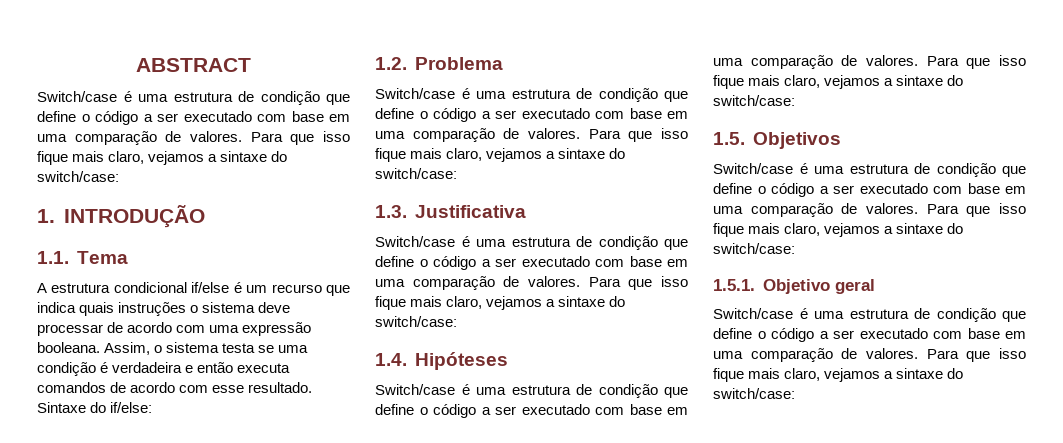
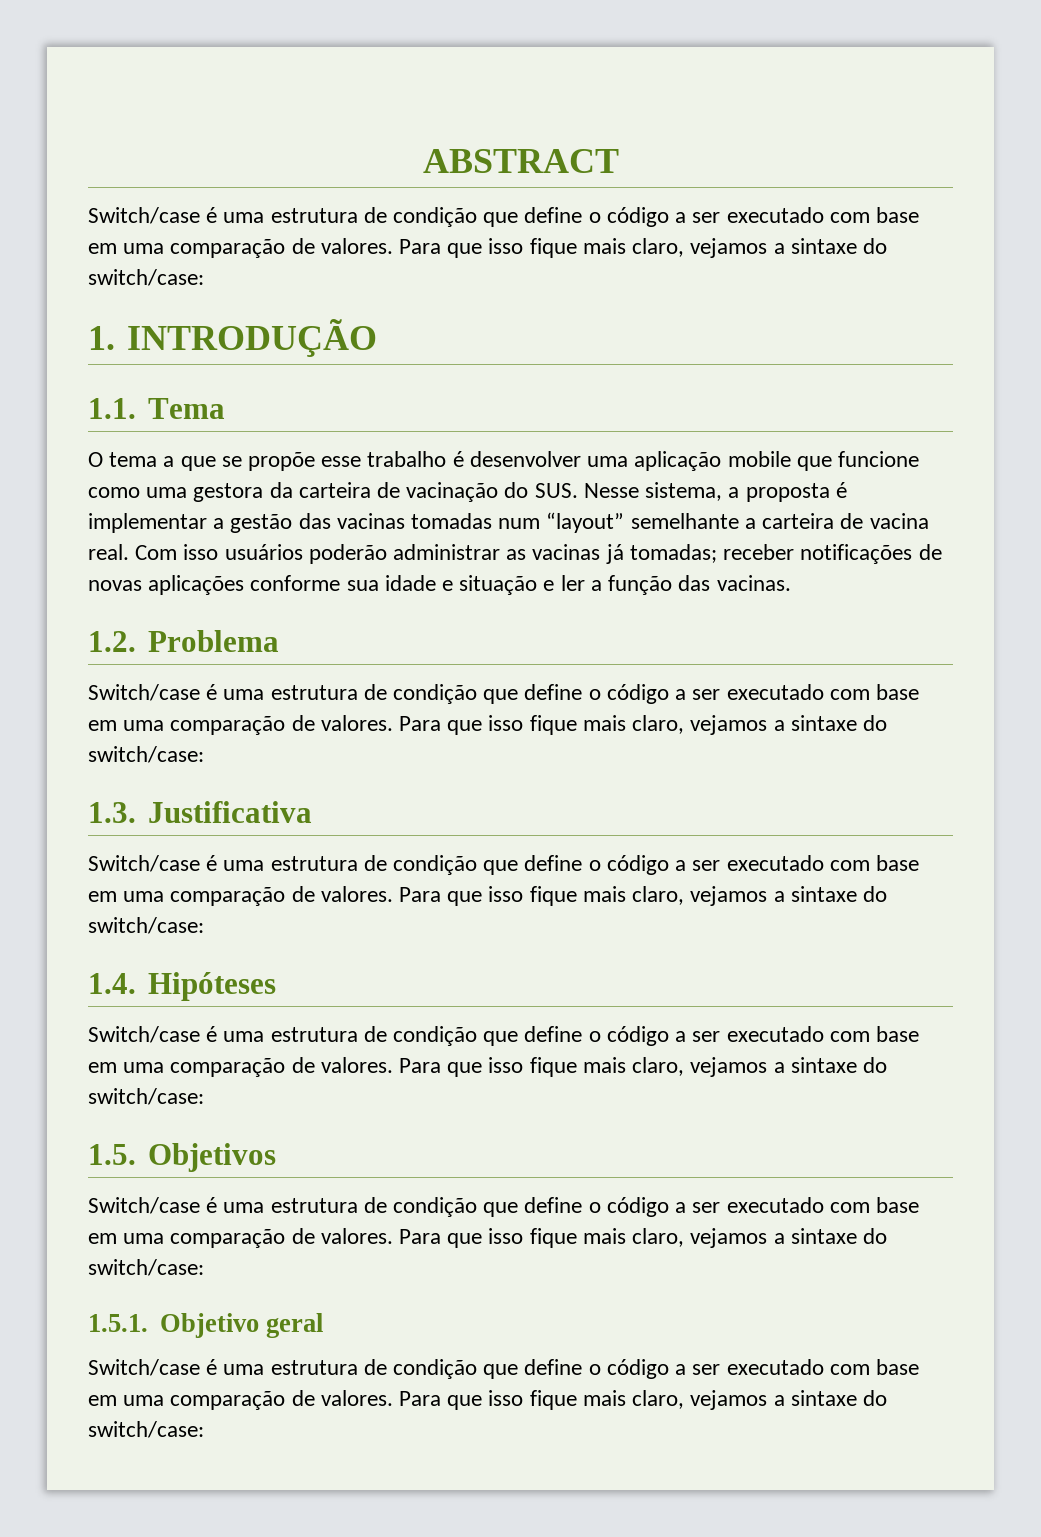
[37,282,351,296] [37,302,291,316] [37,322,312,336] [37,342,309,355] [37,362,291,376] [37,382,313,393] [37,402,153,413] A estrutura condicional if/else é um recurso que indica quais instruções o sistema deve processar de acordo com uma expressão booleana. Assim, o sistema testa se uma condição é verdadeira e então executa comandos de acordo com esse resultado. Sintaxe do if/else: -> [88,451,919,471] [88,482,847,502] [88,512,929,533] [88,544,942,564] [88,575,791,595] O tema a que se propõe esse trabalho é desenvolver uma aplicação mobile que funcione como uma gestora da carteira de vacinação do SUS. Nesse sistema, a proposta é implementar a gestão das vacinas tomadas num “layout” semelhante a carteira de vacina real. Com isso usuários poderão administrar as vacinas já tomadas; receber notificações de novas aplicações conforme sua idade e situação e ler a função das vacinas.

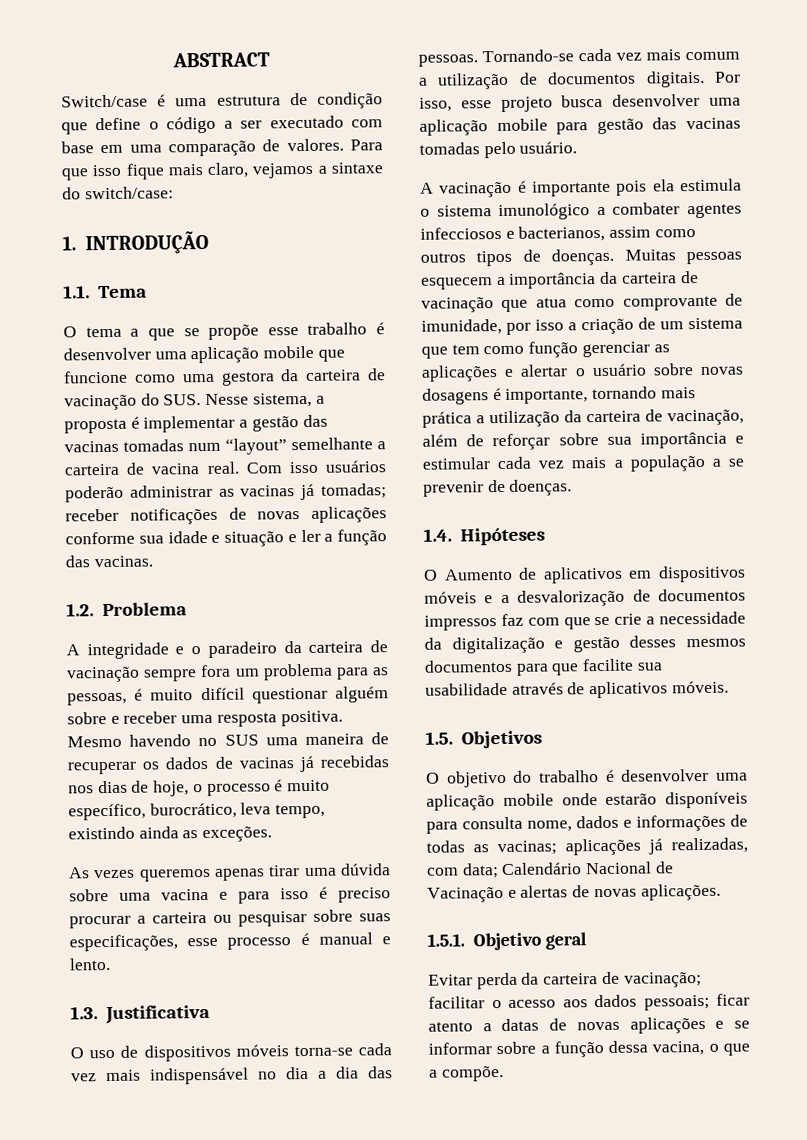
[88,684,919,704] [88,715,887,735] [88,746,204,763] [88,801,312,823] [88,855,919,875] [88,886,887,906] [88,917,204,934] [88,972,276,1001] [88,1026,919,1046] [88,1057,887,1077] [88,1088,204,1105] [88,1143,276,1172] [88,1197,919,1217] [88,1228,887,1248] [88,1259,204,1276] [88,1313,323,1338] [88,1359,919,1379] [88,1390,887,1410] [88,1421,204,1438] Switch/case é uma estrutura de condição que define o código a ser executado com base em uma comparação de valores. Para que isso fique mais claro, vejamos a sintaxe do switch/case: // 1.3. Justificativa // Switch/case é uma estrutura de condição que define o código a ser executado com base em uma comparação de valores. Para que isso fique mais claro, vejamos a sintaxe do switch/case: // 1.4. Hipóteses // Switch/case é uma estrutura de condição que define o código a ser executado com base em uma comparação de valores. Para que isso fique mais claro, vejamos a sintaxe do switch/case: // 1.5. Objetivos // Switch/case é uma estrutura de condição que define o código a ser executado com base em uma comparação de valores. Para que isso fique mais claro, vejamos a sintaxe do switch/case: // 1.5.1. Objetivo geral // Switch/case é uma estrutura de condição que define o código a ser executado com base em uma comparação de valores. Para que isso fique mais claro, vejamos a sintaxe do switch/case: -> [66,640,389,660] [66,663,389,683] [67,686,389,706] [67,710,343,727] [67,732,389,748] [67,755,389,775] [68,779,331,797] [68,802,326,821] [68,826,273,843] [68,863,391,882] [69,886,391,904] [69,909,391,929] [69,932,391,952] [69,957,111,971] [70,1004,210,1025] [70,1043,392,1062] [71,1066,393,1085] [418,48,740,67] [419,70,741,90] [419,93,741,112] [419,117,741,136] [419,141,578,159] [420,178,742,198] [420,202,742,221] [420,225,696,242] [420,248,742,267] [421,271,699,290] [421,293,743,313] [421,317,743,335] [421,341,670,359] [421,363,744,382] [422,386,696,405] [422,409,744,428] [422,431,744,451] [422,454,744,472] [423,479,573,497] [423,527,545,546] [423,565,746,584] [424,588,746,607] [424,611,746,631] [424,635,746,654] [424,658,663,676] [425,680,729,699] [425,730,542,749] [426,768,748,788] [426,791,748,811] [426,814,748,834] [426,837,748,856] [427,861,674,879] [427,883,721,903] [427,932,588,951] [428,971,702,990] [428,993,750,1011] [428,1016,750,1034] [428,1040,750,1058] [429,1066,504,1082] A integridade e o paradeiro da carteira de vacinação sempre fora um problema para as pessoas, é muito difícil questionar alguém sobre e receber uma resposta positiva. Mesmo havendo no SUS uma maneira de recuperar os dados de vacinas já recebidas nos dias de hoje, o processo é muito específico, burocrático, leva tempo, existindo ainda as exceções. // As vezes queremos apenas tirar uma dúvida sobre uma vacina e para isso é preciso procurar a carteira ou pesquisar sobre suas especificações, esse processo é manual e lento. // 1.3. Justificativa // O uso de dispositivos móveis torna-se cada vez mais indispensável no dia a dia das pessoas. Tornando-se cada vez mais comum a utilização de documentos digitais. Por isso, esse projeto busca desenvolver uma aplicação mobile para gestão das vacinas tomadas pelo usuário. // A vacinação é importante pois ela estimula o sistema imunológico a combater agentes infecciosos e bacterianos, assim como outros tipos de doenças. Muitas pessoas esquecem a importância da carteira de vacinação que atua como comprovante de imunidade, por isso a criação de um sistema que tem como função gerenciar as aplicações e alertar o usuário sobre novas dosagens é importante, tornando mais prática a utilização da carteira de vacinação, além de reforçar sobre sua importância e estimular cada vez mais a população a se prevenir de doenças. // 1.4. Hipóteses // O Aumento de aplicativos em dispositivos móveis e a desvalorização de documentos impressos faz com que se crie a necessidade da digitalização e gestão desses mesmos documentos para que facilite sua usabilidade através de aplicativos móveis. // 1.5. Objetivos // O objetivo do trabalho é desenvolver uma aplicação mobile onde estarão disponíveis para consulta nome, dados e informações de todas as vacinas; aplicações já realizadas, com data; Calendário Nacional de Vacinação e alertas de novas aplicações. // 1.5.1. Objetivo geral // Evitar perda da carteira de vacinação; facilitar o acesso aos dados pessoais; ficar atento a datas de novas aplicações e se informar sobre a função dessa vacina, o que a compõe.

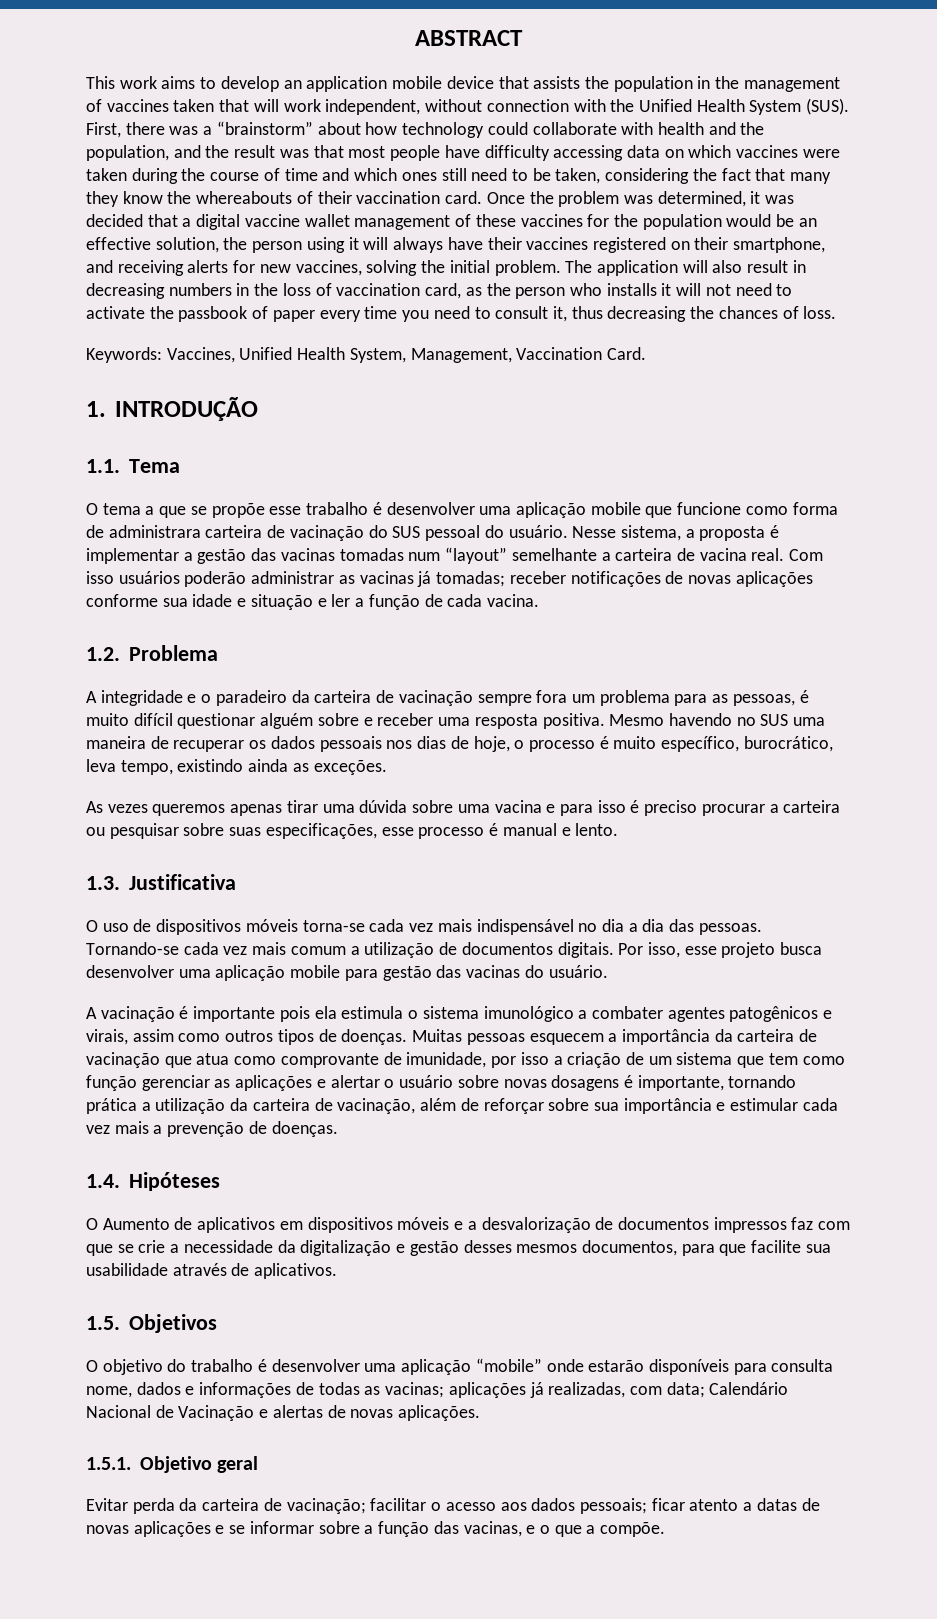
[61,92,383,109] [61,115,384,135] [61,138,383,157] [61,162,383,181] [62,186,174,200] Switch/case é uma estrutura de condição que define o código a ser executado com base em uma comparação de valores. Para que isso fique mais claro, vejamos a sintaxe do switch/case: -> [86,76,840,92] [86,98,850,115] [86,121,765,138] [86,145,840,161] [86,168,832,184] [86,191,795,207] [86,214,817,230] [86,237,826,253] [86,260,806,276] [86,283,793,299] [86,306,837,322] [86,347,647,363] This work aims to develop an application mobile device that assists the population in the management of vaccines taken that will work independent, without connection with the Unified Health System (SUS). First, there was a “brainstorm” about how technology could collaborate with health and the population, and the result was that most people have difficulty accessing data on which vaccines were taken during the course of time and which ones still need to be taken, considering the fact that many they know the whereabouts of their vaccination card. Once the problem was determined, it was decided that a digital vaccine wallet management of these vaccines for the population would be an effective solution, the person using it will always have their vaccines registered on their smartphone, and receiving alerts for new vaccines, solving the initial problem. The application will also result in decreasing numbers in the loss of vaccination card, as the person who installs it will not need to activate the passbook of paper every time you need to consult it, thus decreasing the chances of loss. // Keywords: Vaccines, Unified Health System, Management, Vaccination Card.
[182,369,300,386] uma gestora da -> [792,502,838,515] [86,525,201,538] forma de administrara
[163,394,202,406] SUS. -> [392,525,568,541] SUS pessoal do usuário.
[65,555,153,568] das vacinas. -> [424,594,539,607] de cada vacina.
[214,755,389,773] de vacinas já recebidas -> [319,736,382,752] pessoais
[419,141,516,159] tomadas pelo -> [524,965,544,978] do
[420,225,606,242] infecciosos e bacterianos, -> [729,1006,833,1022] [86,1029,128,1045] patogênicos e virais,
[660,387,696,399] mais -> (797, 1081) none
[629,454,744,472] [423,481,484,497] população a se prevenir -> [167,1122,245,1137] prevenção
[424,659,513,673] documentos -> [581,1240,677,1256] documentos,
[589,680,729,699] aplicativos móveis. -> [254,1263,338,1279] aplicativos.
[502,793,554,807] mobile -> [475,1358,542,1372] “mobile”
[608,1040,705,1056] dessa vacina, -> [433,1521,536,1537] das vacinas, e

